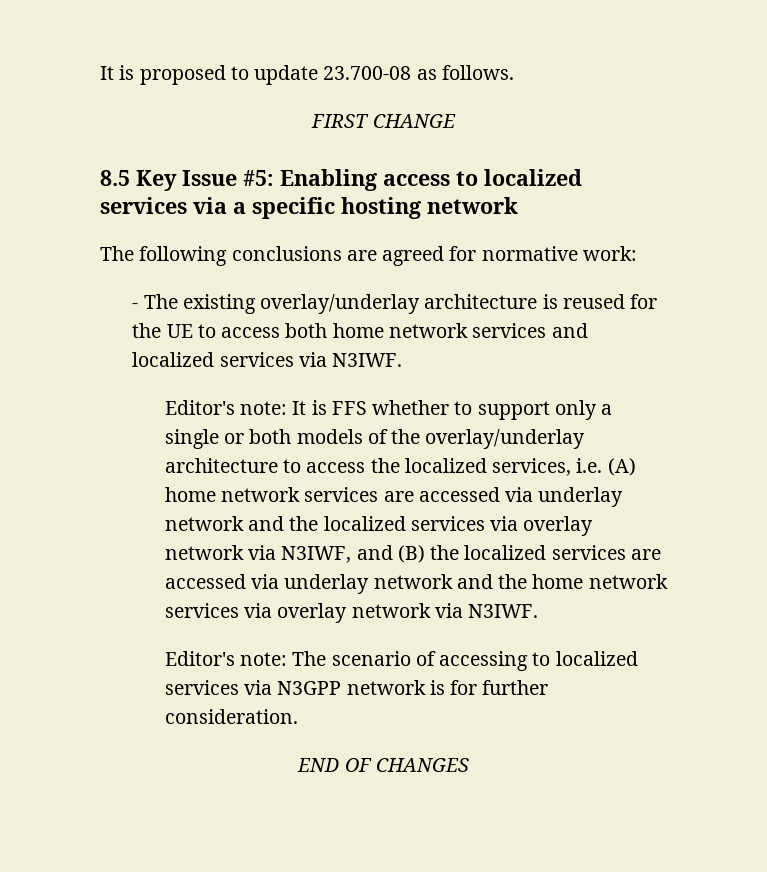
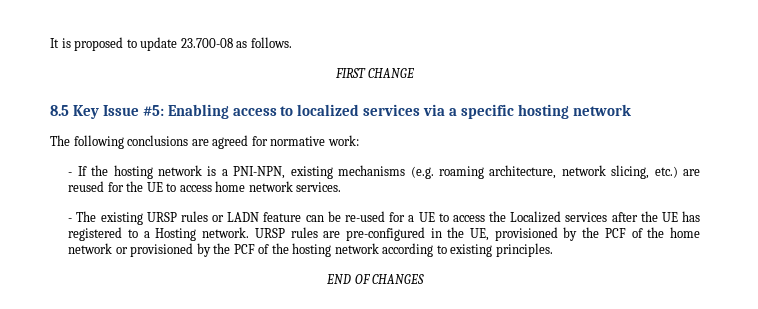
[143,294,558,314] The existing overlay/underlay architecture is -> [77,165,701,179] If the hosting network is a PNI-NPN, existing mechanisms (e.g. roaming architecture, network slicing, etc.) are
[285,323,588,338] [132,352,403,367] [164,400,613,420] [164,429,586,449] [164,458,636,476] [164,487,624,507] [164,516,594,536] [164,545,661,563] [164,574,668,594] [164,603,539,623] [164,651,638,671] [164,680,549,695] [164,709,298,724] both home network services and localized services via N3IWF. // Editor's note: It is FFS whether to support only a single or both models of the overlay/underlay architecture to access the localized services, i.e. (A) home network services are accessed via underlay network and the localized services via overlay network via N3IWF, and (B) the localized services are accessed via underlay network and the home network services via overlay network via N3IWF. // Editor's note: The scenario of accessing to localized services via N3GPP network is for further consideration. -> [215,181,342,192] [68,211,700,225] [68,227,700,241] [68,243,553,257] home network services. // - The existing URSP rules or LADN feature can be re-used for a UE to access the Localized services after the UE has registered to a Hosting network. URSP rules are pre-configured in the UE, provisioned by the PCF of the home network or provisioned by the PCF of the hosting network according to existing principles.

